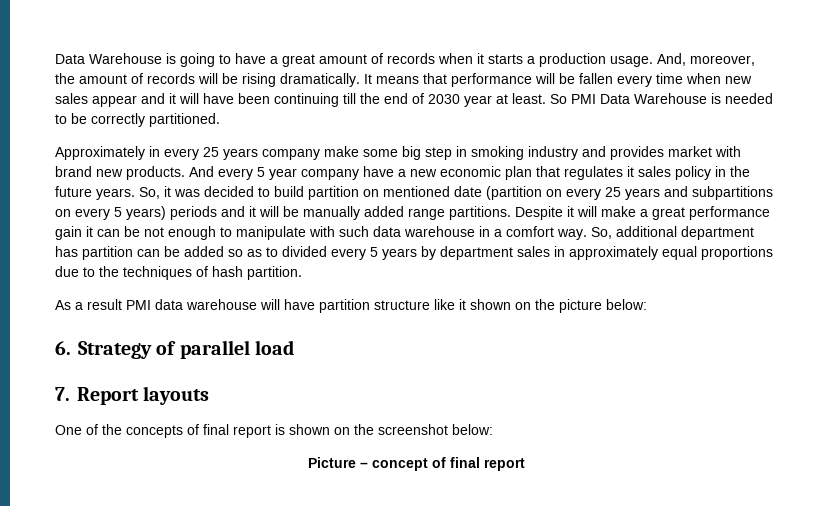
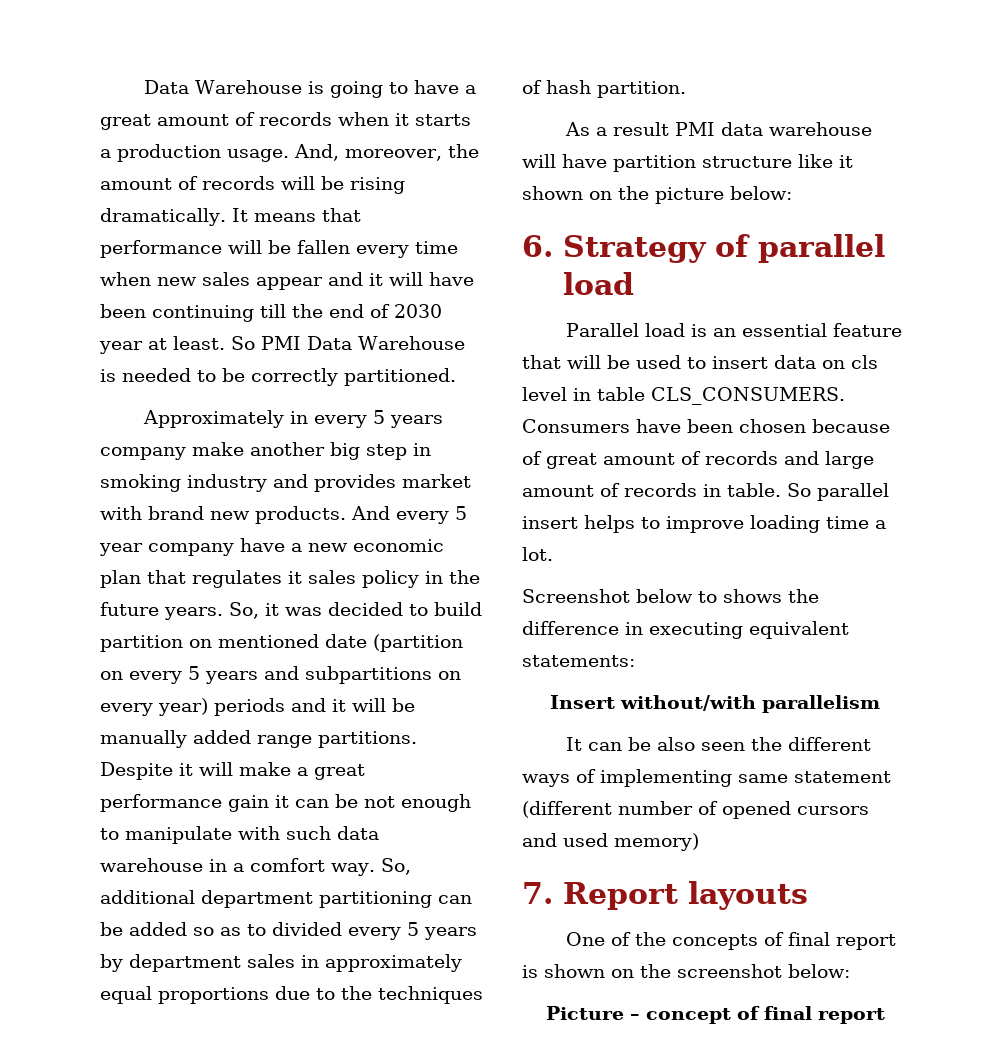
[203,147,219,157] 25 -> [373,410,386,424] 5
[363,149,398,157] some -> [250,442,325,456] another
[605,187,621,197] 25 -> [188,666,200,680] 5
[114,206,166,220] 5 years) -> [158,698,208,716] year)
[55,246,133,260] has partition -> [319,891,432,908] partitioning
(295, 347) none -> [566,323,903,337] [522,355,878,369] [522,387,845,405] [522,419,890,433] [522,451,874,469] [522,483,889,501] [522,515,886,533] [522,547,553,561] [522,589,819,603] [522,621,849,639] [522,655,635,667] [550,695,880,713] [566,737,872,751] [522,769,891,787] [522,801,869,819] [522,833,699,851] // Parallel load is an essential feature that will be used to insert data on cls level in table CLS_CONSUMERS. Consumers have been chosen because of great amount of records and large amount of records in table. So parallel insert helps to improve loading time a lot. // Screenshot below to shows the difference in executing equivalent statements: // Insert without/with parallelism // It can be also seen the different ways of implementing same statement (different number of opened cursors and used memory)

